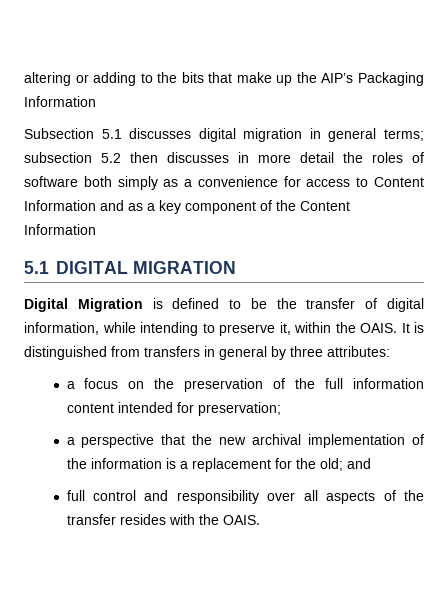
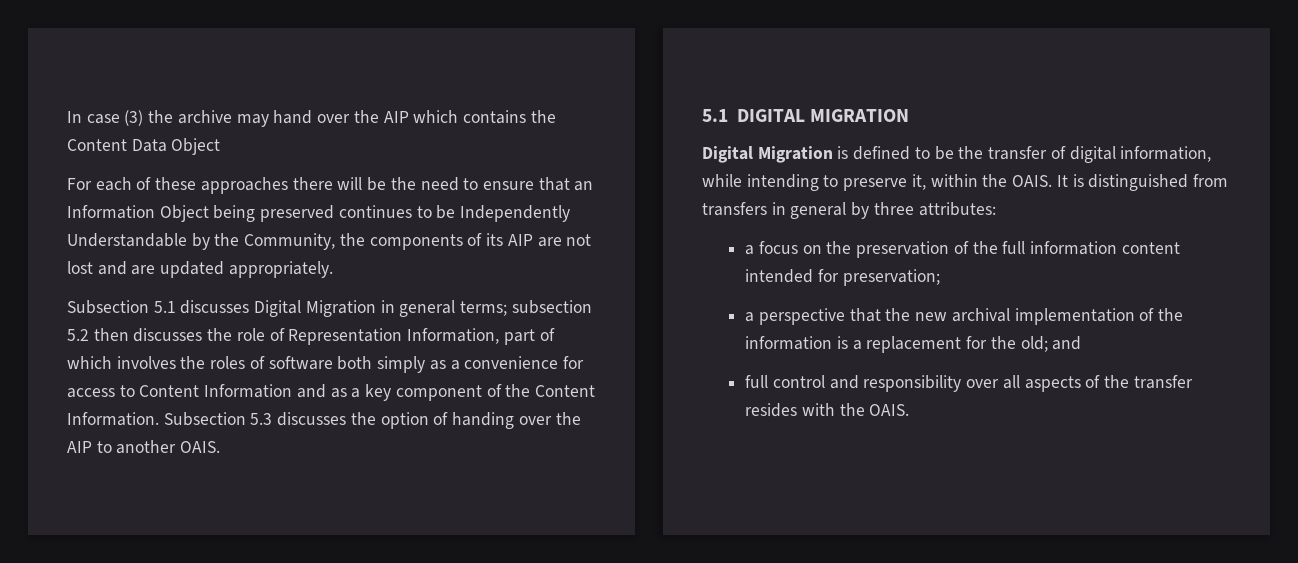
[24,72,424,86] [24,96,96,107] altering or adding to the bits that make up the AIP’s Packaging Information -> [67,110,556,127] [67,138,221,155] [67,177,594,194] [67,205,571,222] [67,233,592,250] [67,261,333,278] In case (3) the archive may hand over the AIP which contains the Content Data Object // For each of these approaches there will be the need to ensure that an Information Object being preserved continues to be Independently Understandable by the Community, the components of its AIP are not lost and are updated appropriately.
[198,128,303,142] digital migration -> [254,300,376,317] Digital Migration
[238,152,334,163] in more detail -> [207,328,555,345] [67,356,176,369] the role of Representation Information, part of which involves
[24,224,96,235] Information -> [67,412,581,429] [67,440,221,454] Information. Subsection 5.3 discusses the option of handing over the AIP to another OAIS.

